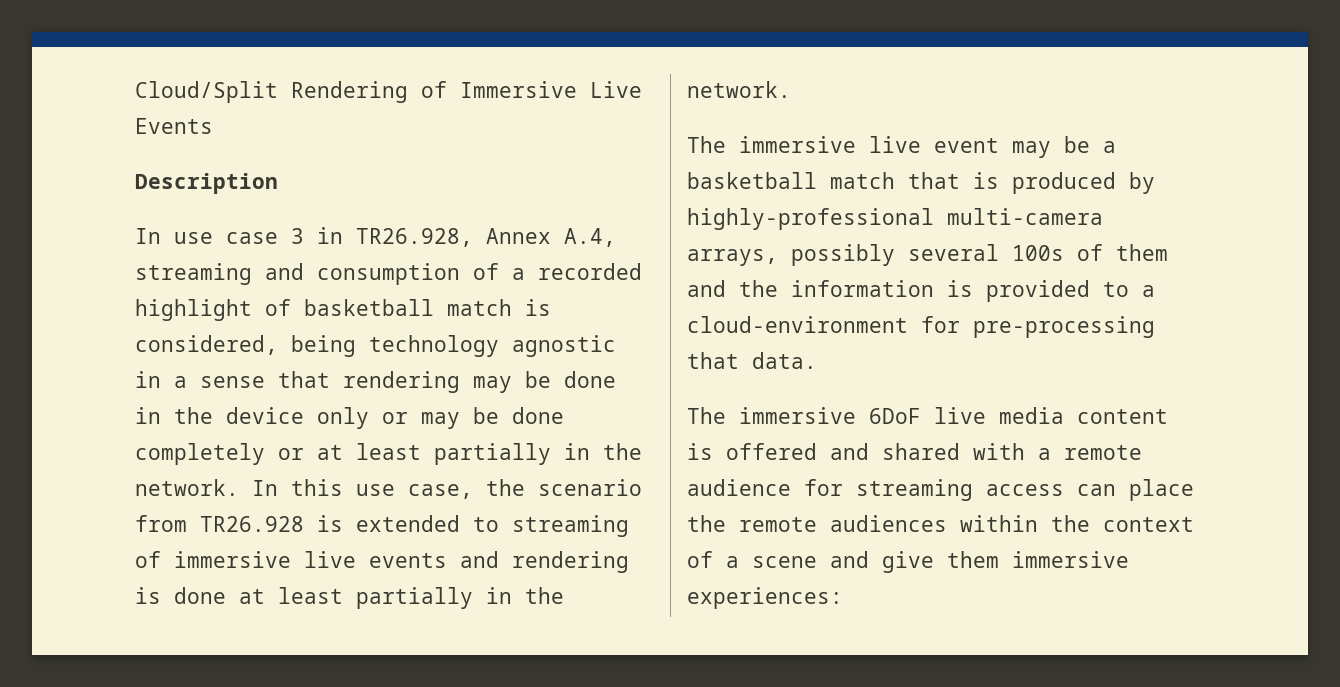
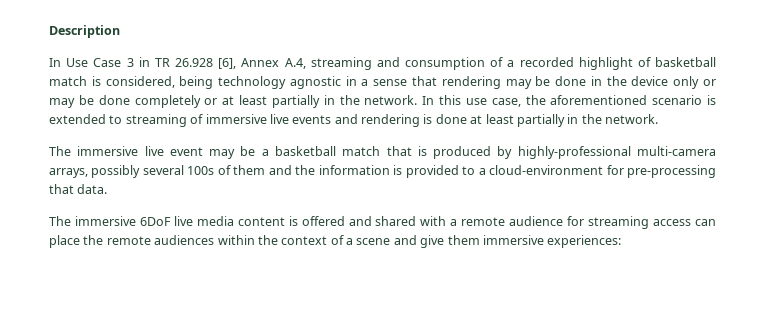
[135,81,642,103] [135,118,213,134] [135,173,278,194] [135,227,473,247] Cloud/Split Rendering of Immersive Live Events // Description // In use case 3 in TR26.928, -> [49,25,120,38] [49,57,237,69] Description // In Use Case 3 in TR 26.928 [6],
[538,479,642,496] [135,515,304,532] scenario from TR26.928 -> [550,95,703,105] aforementioned scenario

